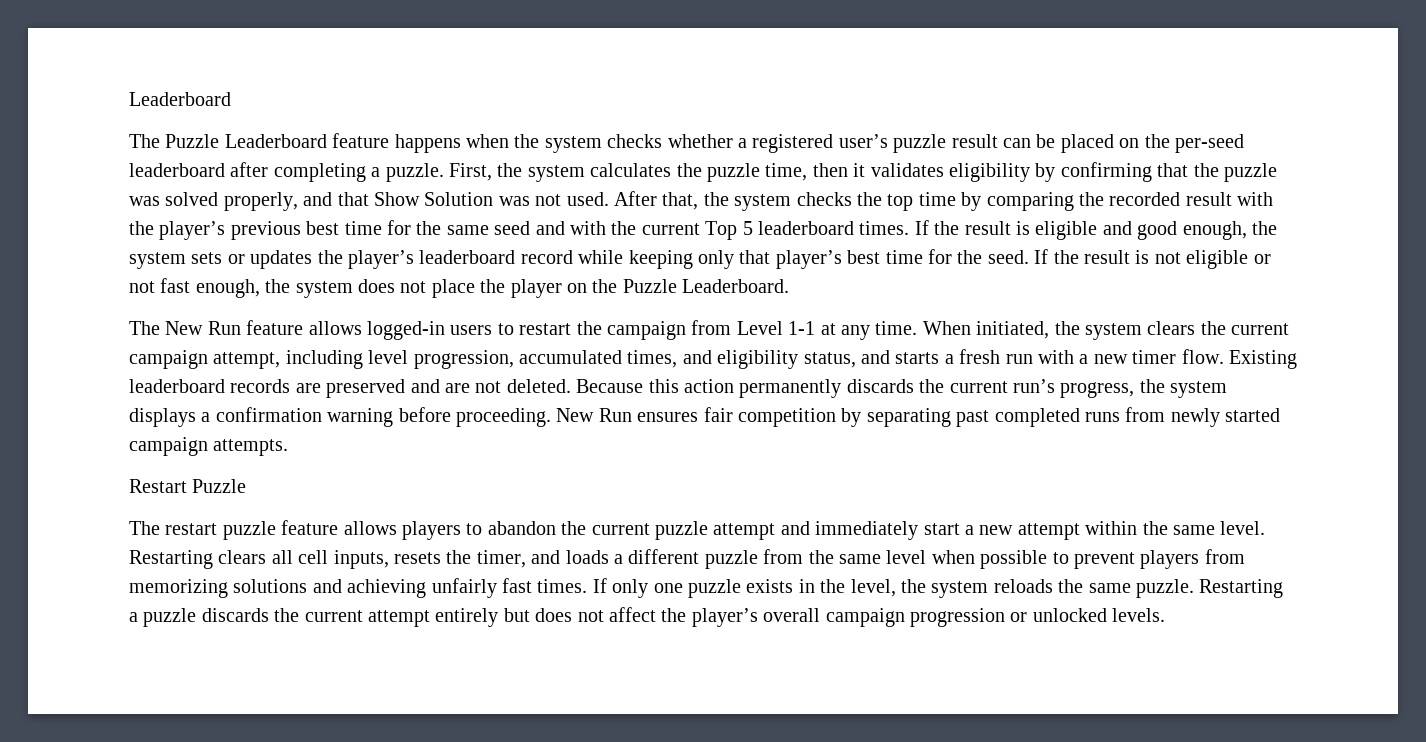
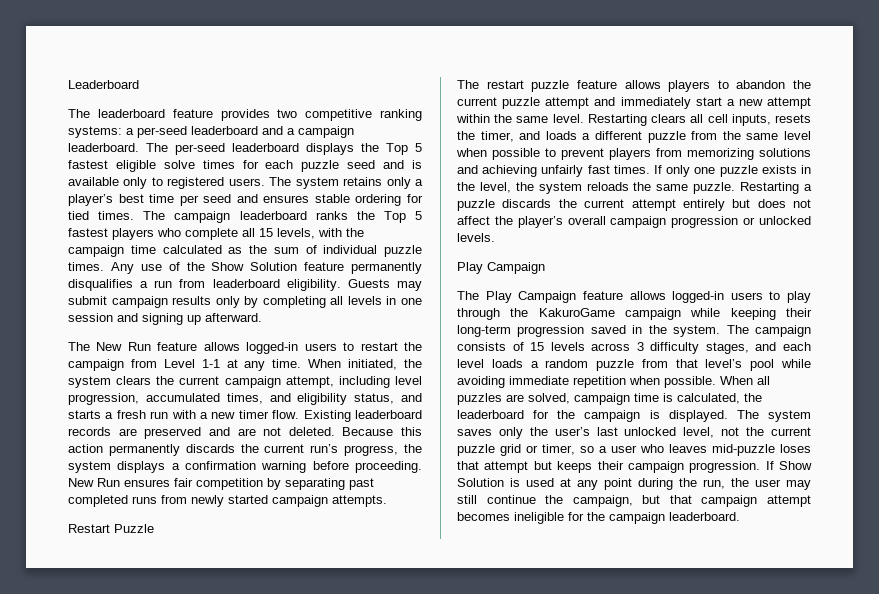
[165,133,1244,153] [129,162,1277,182] [129,191,1274,211] [129,220,1277,240] [129,249,1271,269] [129,278,790,298] Puzzle Leaderboard feature happens when the system checks whether a registered user’s puzzle result can be placed on the per-seed leaderboard after completing a puzzle. First, the system calculates the puzzle time, then it validates eligibility by confirming that the puzzle was solved properly, and that Show Solution was not used. After that, the system checks the top time by comparing the recorded result with the player’s previous best time for the same seed and with the current Top 5 leaderboard times. If the result is eligible and good enough, the system sets or updates the player’s leaderboard record while keeping only that player’s best time for the seed. If the result is not eligible or not fast enough, the system does not place the player on the Puzzle Leaderboard. -> [97,109,423,121] [68,126,354,138] [68,143,422,155] [68,160,423,172] [68,177,424,189] [68,194,423,206] [68,211,422,223] [68,228,364,240] [68,245,422,257] [68,262,422,274] [68,279,422,291] [68,296,422,308] [68,313,262,325] leaderboard feature provides two competitive ranking systems: a per-seed leaderboard and a campaign leaderboard. The per-seed leaderboard displays the Top 5 fastest eligible solve times for each puzzle seed and is available only to registered users. The system retains only a player’s best time per seed and ensures stable ordering for tied times. The campaign leaderboard ranks the Top 5 fastest players who complete all 15 levels, with the campaign time calculated as the sum of individual puzzle times. Any use of the Show Solution feature permanently disqualifies a run from leaderboard eligibility. Guests may submit campaign results only by completing all levels in one session and signing up afterward.
(1166, 615) none -> [457,262,545,274] [457,291,811,303] [457,308,812,320] [457,325,811,337] [457,342,811,354] [457,359,811,371] [457,376,770,388] [457,393,762,405] [457,410,811,422] [457,427,811,439] [457,444,811,456] [457,461,812,473] [457,478,811,490] [457,495,811,507] [457,512,740,524] // Play Campaign // The Play Campaign feature allows logged-in users to play through the KakuroGame campaign while keeping their long-term progression saved in the system. The campaign consists of 15 levels across 3 difficulty stages, and each level loads a random puzzle from that level’s pool while avoiding immediate repetition when possible. When all puzzles are solved, campaign time is calculated, the leaderboard for the campaign is displayed. The system saves only the user’s last unlocked level, not the current puzzle grid or timer, so a user who leaves mid-puzzle loses that attempt but keeps their campaign progression. If Show Solution is used at any point during the run, the user may still continue the campaign, but that campaign attempt becomes ineligible for the campaign leaderboard.

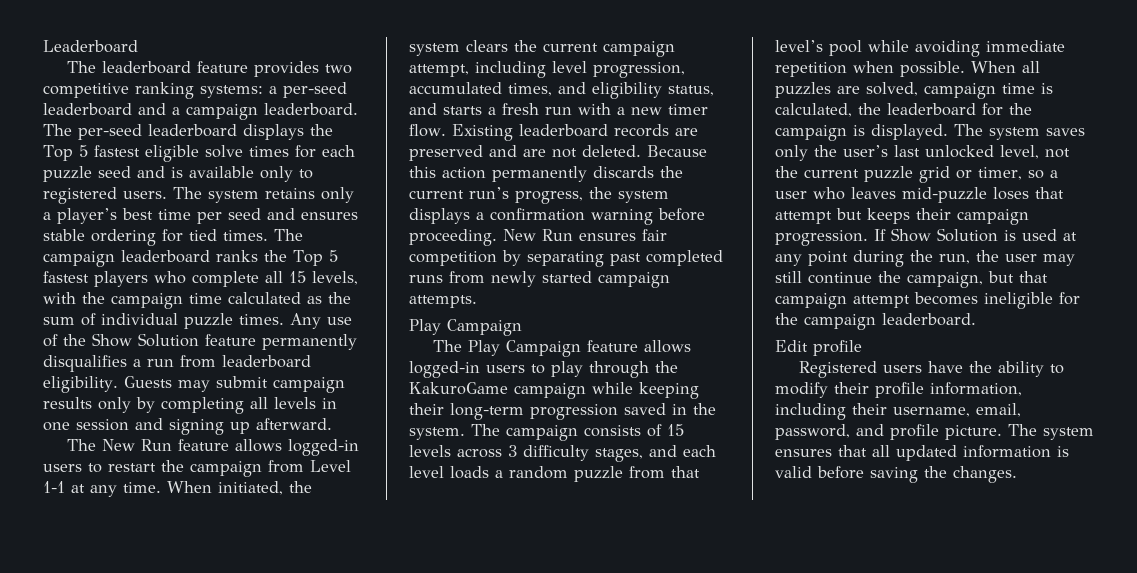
[68,524,154,533] [457,80,811,92] [457,97,811,109] [456,114,811,126] [457,131,811,143] [456,148,811,160] [457,165,811,177] [457,182,812,194] [457,199,811,211] [457,216,811,228] [457,233,495,242] // Restart Puzzle // The restart puzzle feature allows players to abandon the current puzzle attempt and immediately start a new attempt within the same level. Restarting clears all cell inputs, resets the timer, and loads a different puzzle from the same level when possible to prevent players from memorizing solutions and achieving unfairly fast times. If only one puzzle exists in the level, the system reloads the same puzzle. Restarting a puzzle discards the current attempt entirely but does not affect the player’s overall campaign progression or unlocked levels. -> (477, 301) none
(740, 516) none -> [775,340,862,356] [799,361,1065,378] [775,382,1022,398] [775,403,1021,420] [775,424,1094,440] [775,445,1069,461] [775,466,1017,483] // Edit profile // Registered users have the ability to modify their profile information, including their username, email, password, and profile picture. The system ensures that all updated information is valid before saving the changes.

